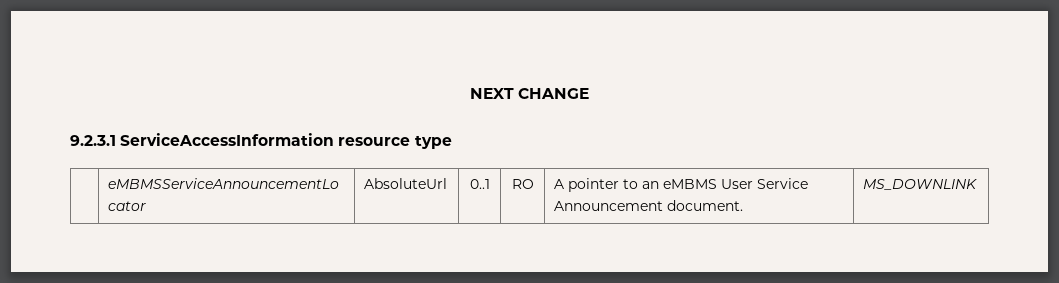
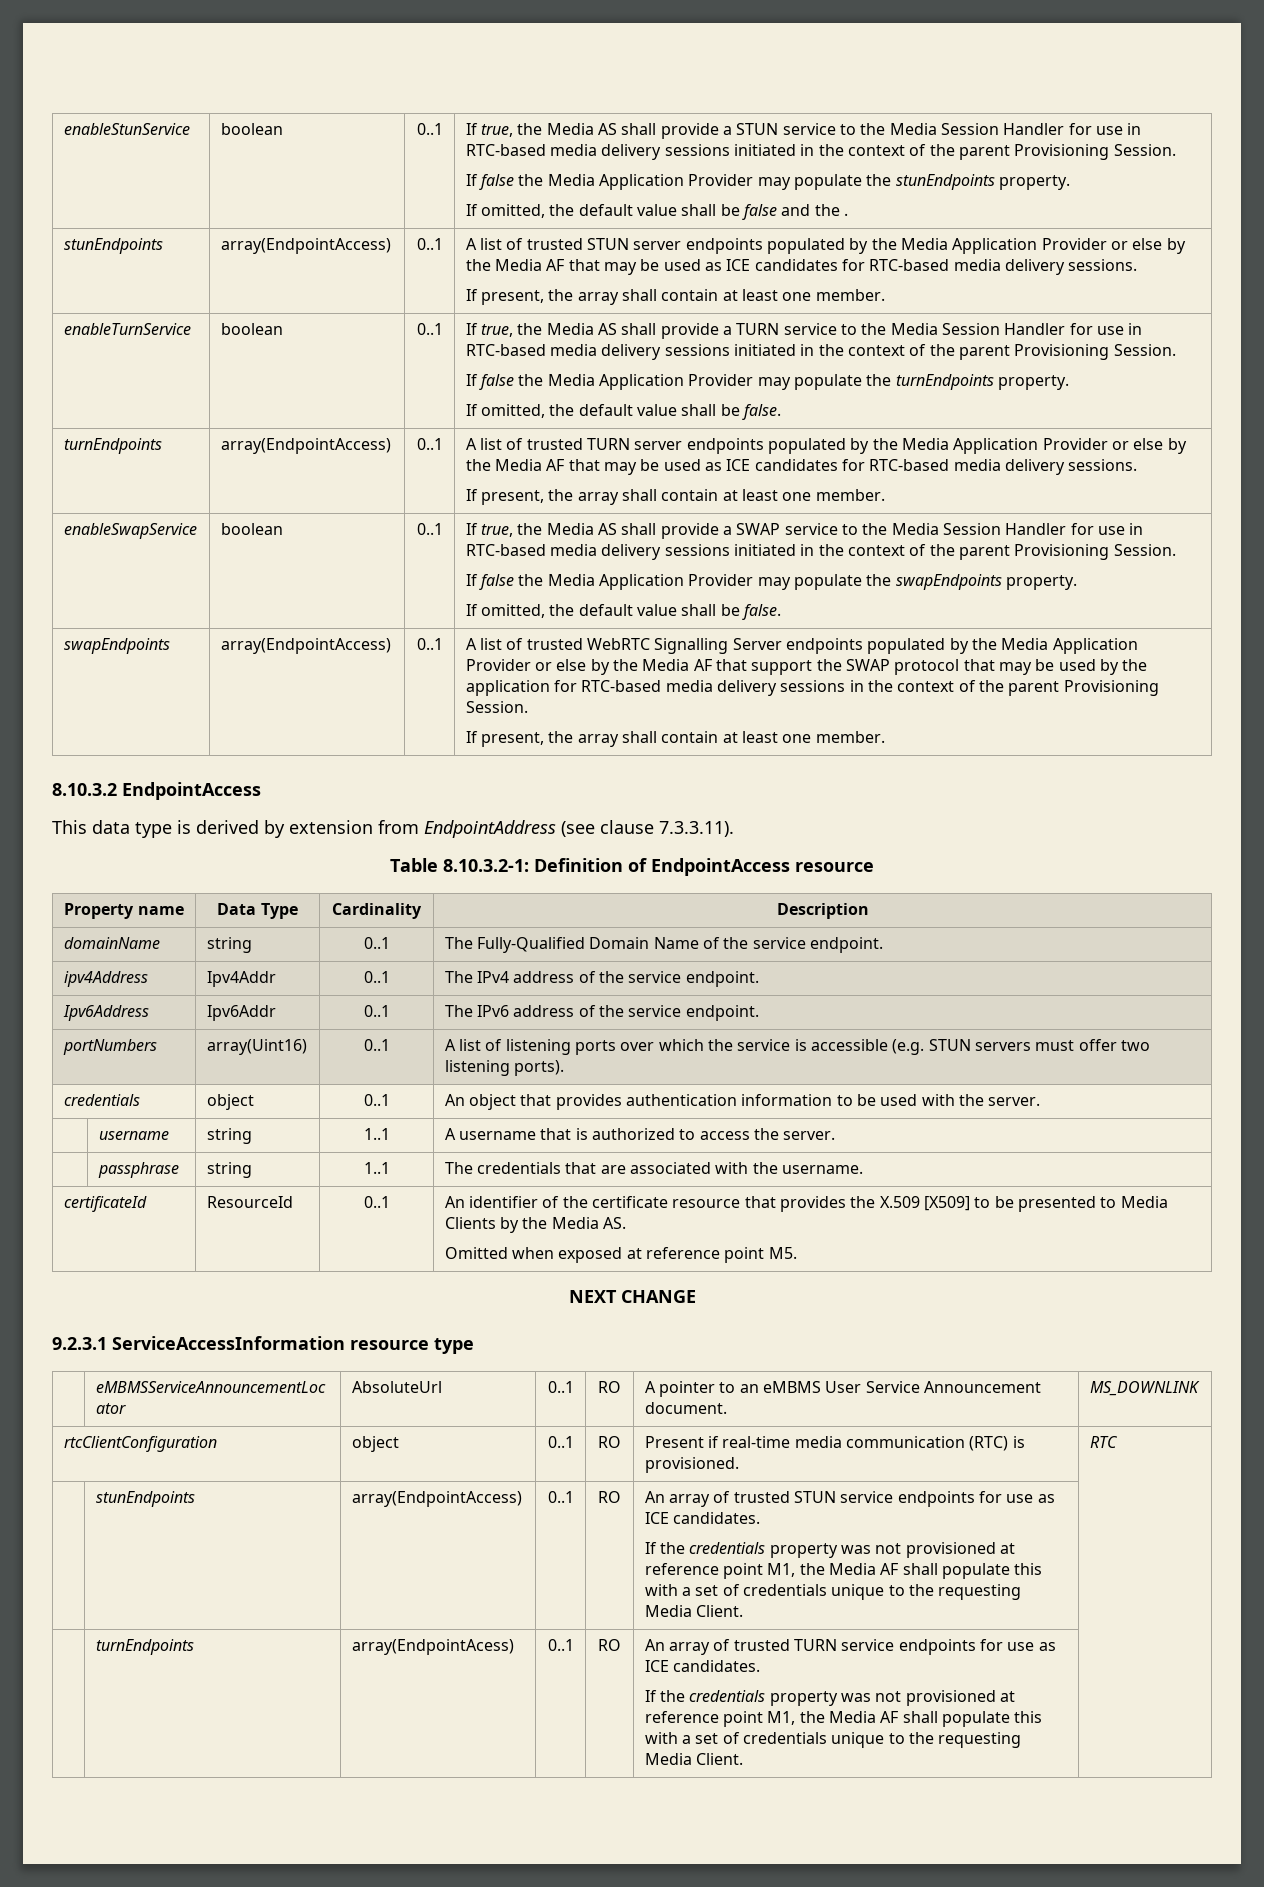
(469, 93) none -> [63,123,190,135] [220,123,283,135] [416,123,443,135] [465,123,1142,139] [465,144,1176,160] [465,174,1070,190] [465,204,848,220] [63,238,163,254] [220,238,391,254] [416,238,443,250] [465,238,1186,254] [465,259,1138,275] [465,289,885,305] [63,323,191,335] [220,323,283,335] [416,323,443,335] [465,323,1143,339] [465,344,1176,360] [465,374,1069,390] [465,404,781,420] [63,438,162,454] [220,438,391,454] [416,438,443,450] [465,438,1187,454] [465,459,1138,475] [465,489,885,505] [63,523,197,539] [220,523,283,535] [416,523,443,535] [465,523,1144,539] [465,544,1176,560] [465,574,1077,590] [465,604,781,620] [63,638,170,654] [220,638,391,654] [416,638,443,650] [465,638,1138,654] [465,659,1148,675] [465,680,1159,696] [465,701,528,713] [465,731,885,747] [52,782,261,800] [52,820,734,838] [390,858,874,876] [64,903,184,919] [217,903,298,919] [332,903,422,919] [776,903,869,919] [63,937,160,949] [206,937,252,953] [363,937,390,949] [444,937,883,953] [63,971,148,987] [206,971,276,987] [363,971,390,983] [444,971,759,987] [62,1005,149,1021] [206,1005,276,1021] [363,1005,390,1017] [444,1005,759,1021] [62,1039,157,1055] [206,1039,307,1055] [363,1039,390,1051] [444,1039,1150,1055] [444,1060,565,1076] [63,1094,140,1106] [206,1094,254,1110] [363,1094,390,1106] [444,1094,1041,1110] [98,1130,169,1140] [206,1128,252,1144] [363,1128,390,1140] [444,1128,836,1140] [97,1162,179,1178] [206,1162,252,1178] [363,1162,390,1174] [444,1162,863,1174] [63,1196,147,1212] [206,1196,293,1208] [363,1196,390,1208] [444,1196,1168,1212] [444,1217,627,1233] [444,1247,797,1263] enableStunService | boolean | 0..1 | If true, the Media AS shall provide a STUN service to the Media Session Handler for use in RTC-based media delivery sessions initiated in the context of the parent Provisioning Session. // If false the Media Application Provider may populate the stunEndpoints property. // If omitted, the default value shall be false and the . // stunEndpoints | array(EndpointAccess) | 0..1 | A list of trusted STUN server endpoints populated by the Media Application Provider or else by the Media AF that may be used as ICE candidates for RTC-based media delivery sessions. // If present, the array shall contain at least one member. // enableTurnService | boolean | 0..1 | If true, the Media AS shall provide a TURN service to the Media Session Handler for use in RTC-based media delivery sessions initiated in the context of the parent Provisioning Session. // If false the Media Application Provider may populate the turnEndpoints property. // If omitted, the default value shall be false. // turnEndpoints | array(EndpointAccess) | 0..1 | A list of trusted TURN server endpoints populated by the Media Application Provider or else by the Media AF that may be used as ICE candidates for RTC-based media delivery sessions. // If present, the array shall contain at least one member. // enableSwapService | boolean | 0..1 | If true, the Media AS shall provide a SWAP service to the Media Session Handler for use in RTC-based media delivery sessions initiated in the context of the parent Provisioning Session. // If false the Media Application Provider may populate the swapEndpoints property. // If omitted, the default value shall be false. // swapEndpoints | array(EndpointAccess) | 0..1 | A list of trusted WebRTC Signalling Server endpoints populated by the Media Application Provider or else by the Media AF that support the SWAP protocol that may be used by the application for RTC-based media delivery sessions in the context of the parent Provisioning Session. // If present, the array shall contain at least one member. // 8.10.3.2 EndpointAccess // This data type is derived by extension from EndpointAddress (see clause 7.3.3.11). // Table 8.10.3.2-1: Definition of EndpointAccess resource // Property name | Data Type | Cardinality | Description // domainName | string | 0..1 | The Fully-Qualified Domain Name of the service endpoint. // ipv4Address | Ipv4Addr | 0..1 | The IPv4 address of the service endpoint. // Ipv6Address | Ipv6Addr | 0..1 | The IPv6 address of the service endpoint. // portNumbers | array(Uint16) | 0..1 | A list of listening ports over which the service is accessible (e.g. STUN servers must offer two listening ports). // credentials | object | 0..1 | An object that provides authentication information to be used with the server. // | username | string | 1..1 | A username that is authorized to access the server. // | passphrase | string | 1..1 | The credentials that are associated with the username. // certificateId | ResourceId | 0..1 | An identifier of the certificate resource that provides the X.509 [X509] to be presented to Media Clients by the Media AS. // Omitted when exposed at reference point M5. //
(978, 184) none -> [63,1436,217,1452] [351,1436,399,1452] [547,1436,574,1448] [598,1436,621,1448] [644,1436,1025,1451] [644,1457,739,1473] [1089,1436,1118,1448] [95,1491,195,1507] [351,1491,522,1507] [547,1491,574,1503] [598,1491,621,1503] [644,1491,1055,1507] [644,1512,761,1524] [644,1542,1015,1558] [644,1563,1043,1579] [644,1584,1022,1600] [644,1605,744,1617] [95,1639,194,1655] [351,1639,514,1655] [547,1639,574,1651] [598,1639,621,1651] [644,1639,1056,1655] [644,1660,761,1672] [644,1690,1015,1706] [644,1711,1043,1727] [644,1732,1022,1748] [644,1753,744,1765] // rtcClientConfiguration | object | 0..1 | RO | Present if real-time media communication (RTC) is provisioned. | RTC // | stunEndpoints | array(EndpointAccess) | 0..1 | RO | An array of trusted STUN service endpoints for use as ICE candidates. // If the credentials property was not provisioned at reference point M1, the Media AF shall populate this with a set of credentials unique to the requesting Media Client. | // | turnEndpoints | array(EndpointAcess) | 0..1 | RO | An array of trusted TURN service endpoints for use as ICE candidates. // If the credentials property was not provisioned at reference point M1, the Media AF shall populate this with a set of credentials unique to the requesting Media Client. |

